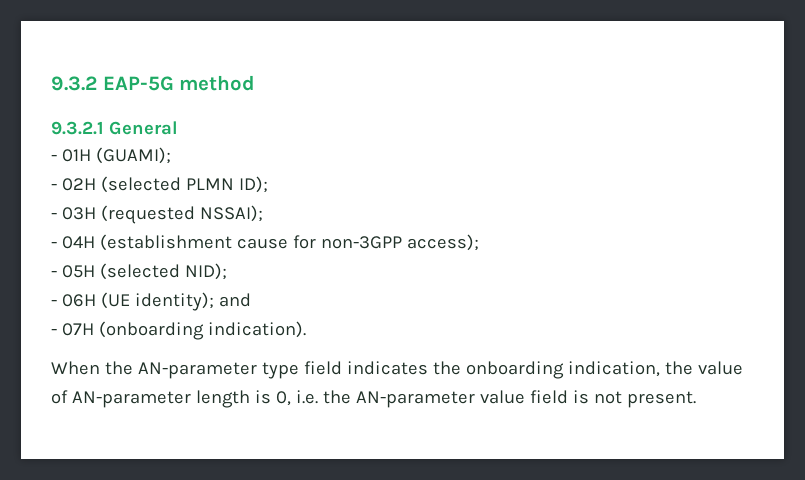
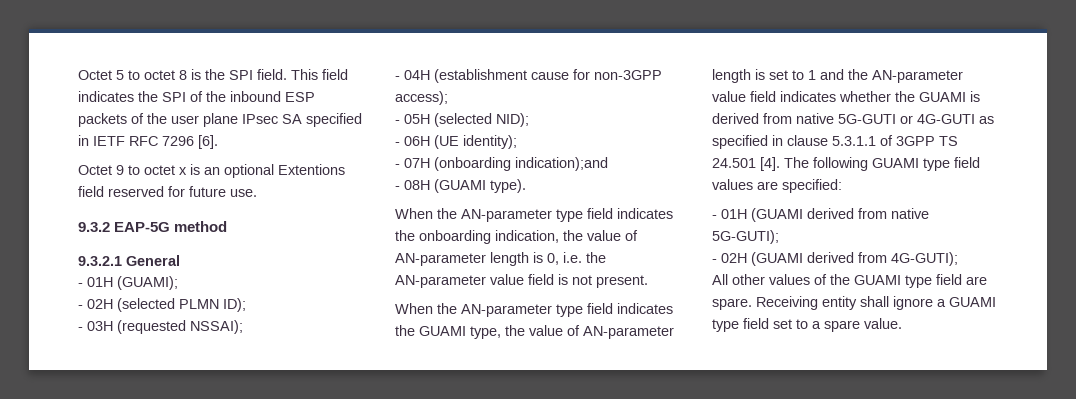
(51, 83) none -> [78,69,348,80] [78,91,315,102] [78,113,362,127] [78,135,218,149] [78,164,345,178] [78,186,257,197] Octet 5 to octet 8 is the SPI field. This field indicates the SPI of the inbound ESP packets of the user plane IPsec SA specified in IETF RFC 7296 [6]. // Octet 9 to octet x is an optional Extentions field reserved for future use. //
[218,293,251,307] and -> (517, 142) none
[207,321,306,338] indication). -> [515,157,608,171] [395,179,526,193] indication);and // - 08H (GUAMI type).
(696, 399) none -> [395,303,673,317] [395,325,674,339] [712,69,963,83] [712,91,980,102] [712,113,994,124] [712,135,958,149] [712,157,980,171] [712,179,842,193] [712,208,929,222] [712,230,779,244] [712,252,958,266] [712,274,987,288] [712,296,996,310] [712,318,902,332] // When the AN-parameter type field indicates the GUAMI type, the value of AN-parameter length is set to 1 and the AN-parameter value field indicates whether the GUAMI is derived from native 5G-GUTI or 4G-GUTI as specified in clause 5.3.1.1 of 3GPP TS 24.501 [4]. The following GUAMI type field values are specified: // - 01H (GUAMI derived from native 5G-GUTI); // - 02H (GUAMI derived from 4G-GUTI); // All other values of the GUAMI type field are spare. Receiving entity shall ignore a GUAMI type field set to a spare value.

